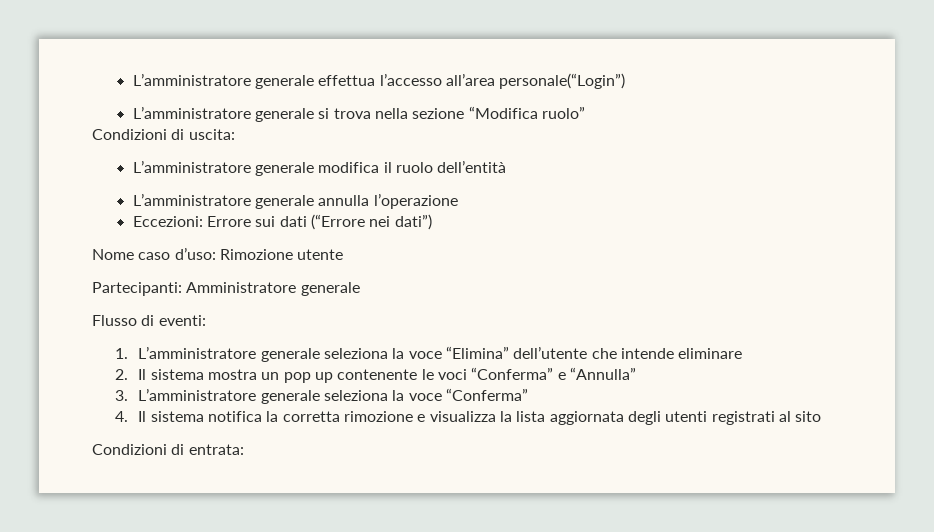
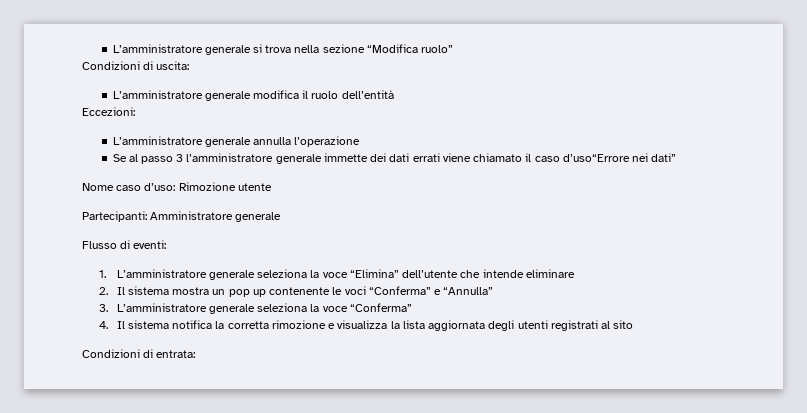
[132,73,626,89] [132,106,315,122] L’amministratore generale effettua l’accesso all’area personale(“Login”) // L’amministratore generale -> [112,44,251,55] L’amministratore generale
(507, 166) none -> [82,107,135,116] // Eccezioni:
[132,214,432,230] Eccezioni: Errore sui dati (“Errore nei dati”) -> [112,153,677,164] Se al passo 3 l’amministratore generale immette dei dati errati viene chiamato il caso d’uso“Errore nei dati”

